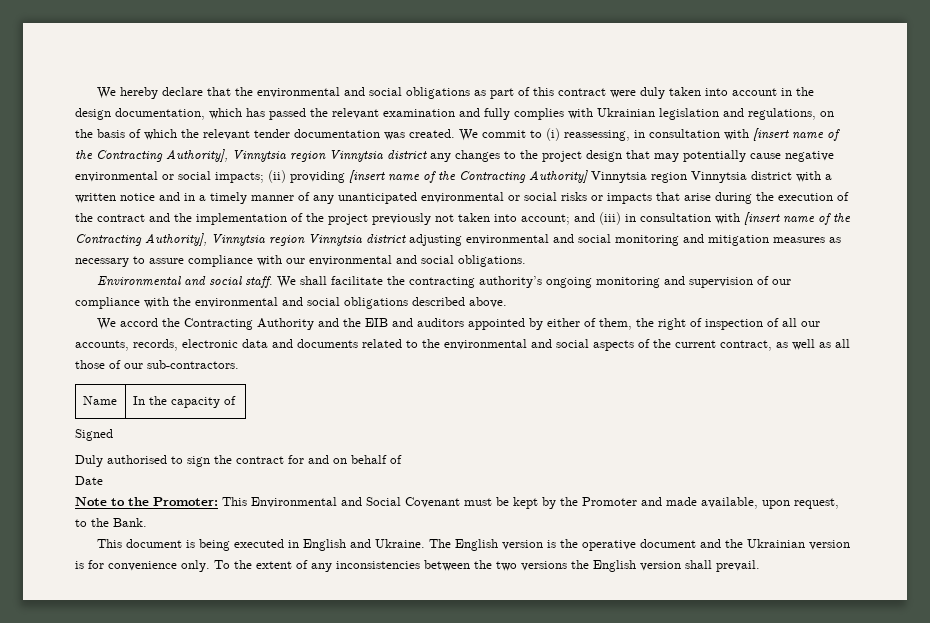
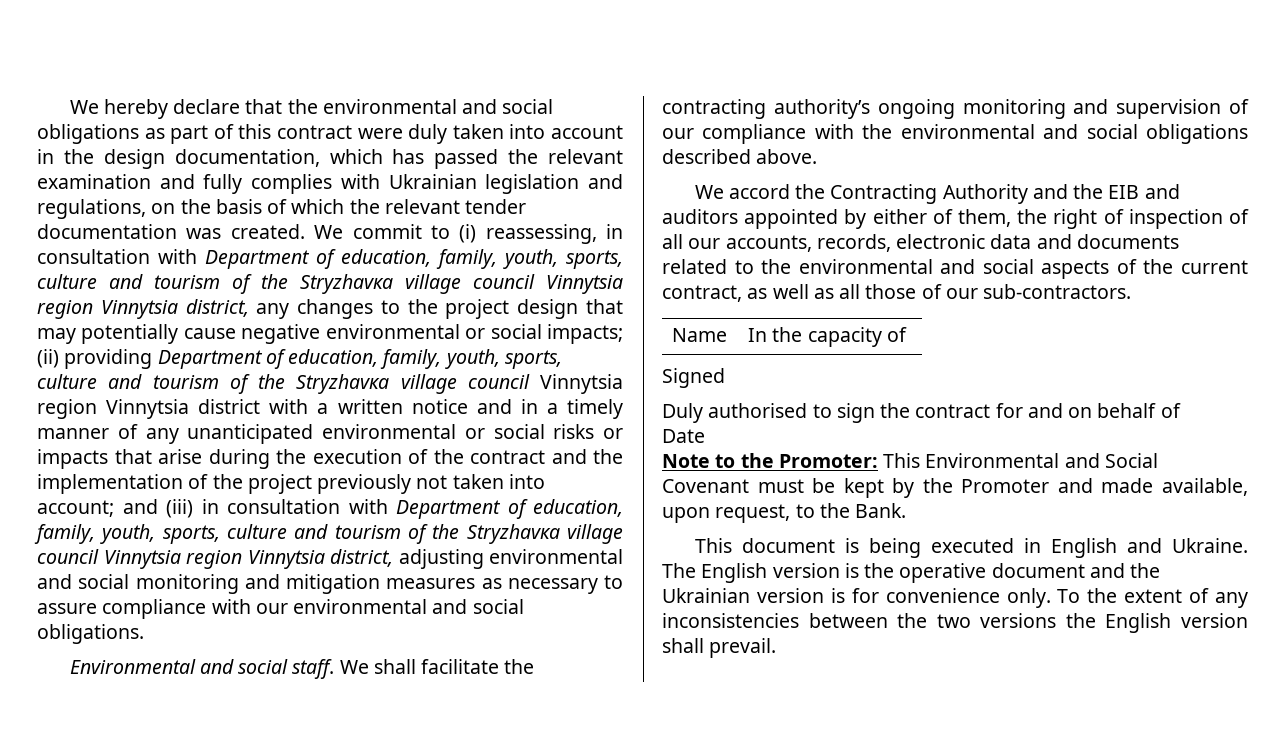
[753,128,840,141] [75,149,427,162] [insert name of the Contracting Authority], Vinnytsia region Vinnytsia district -> [205,249,623,269] [37,274,623,294] [37,299,249,319] Department of education, family, youth, sports, culture and tourism of the Stryzhavка village council Vinnytsia region Vinnytsia district,
[349,170,588,183] [insert name of the Contracting Authority] -> [157,349,562,369] [37,374,530,394] Department of education, family, youth, sports, culture and tourism of the Stryzhavка village council
[744,212,851,225] [75,233,406,246] [insert name of the Contracting Authority], Vinnytsia region Vinnytsia district -> [396,499,623,519] [34,524,623,544] [37,549,393,569] Department of education, family, youth, sports, culture and tourism of the Stryzhavка village council Vinnytsia region Vinnytsia district,

